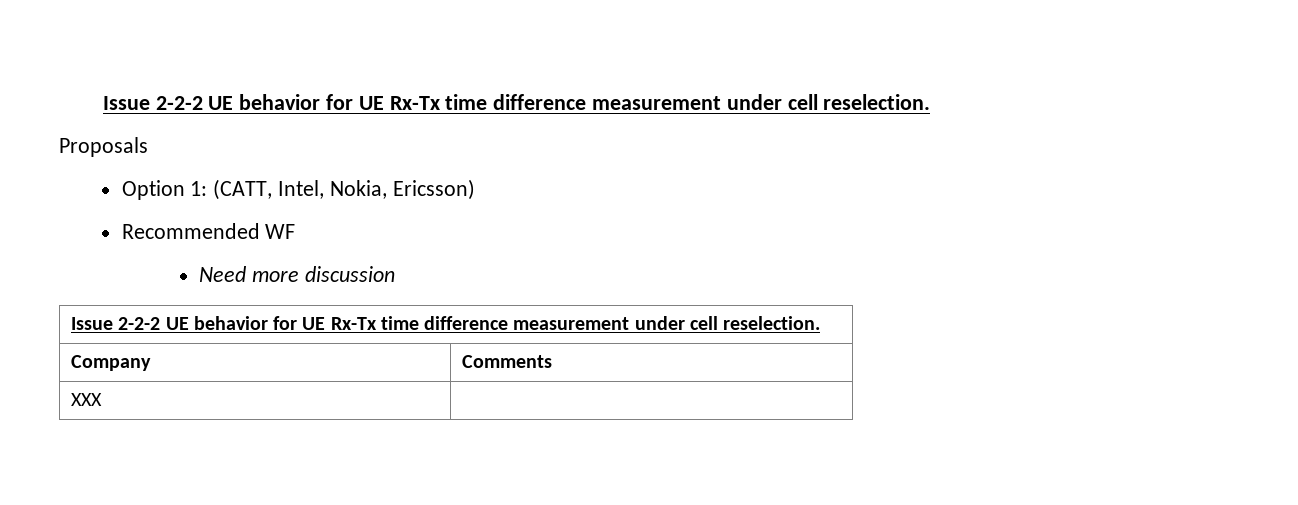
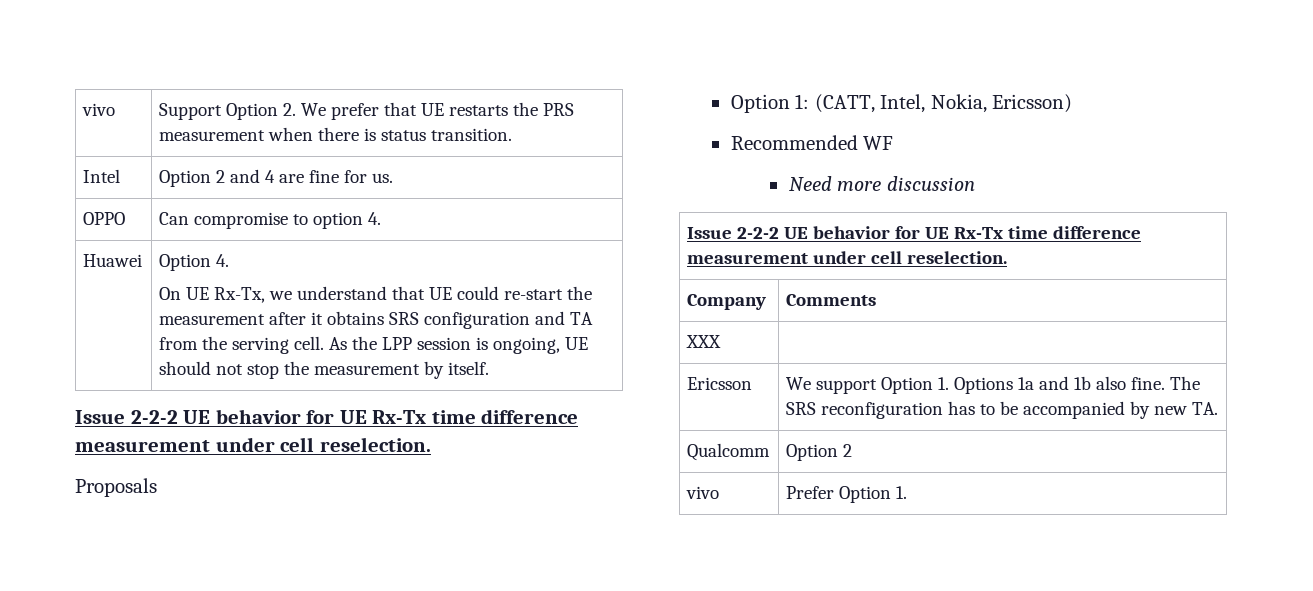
(102, 103) none -> [82,103,116,116] [159,102,575,120] [159,127,513,141] [83,169,121,183] [159,169,394,187] [83,212,126,225] [159,212,382,229] [83,254,143,267] [159,254,230,271] [159,286,593,303] [159,311,594,329] [159,336,589,354] [159,361,490,379] vivo | Support Option 2. We prefer that UE restarts the PRS measurement when there is status transition. // Intel | Option 2 and 4 are fine for us. // OPPO | Can compromise to option 4. // Huawei | Option 4. // On UE Rx-Tx, we understand that UE could re-start the measurement after it obtains SRS configuration and TA from the serving cell. As the LPP session is ongoing, UE should not stop the measurement by itself. //
(103, 399) none -> [687,377,753,390] [786,376,1201,394] [786,401,1219,419] [687,443,771,461] [786,444,853,461] [686,486,720,499] [786,486,908,503] // Ericsson | We support Option 1. Options 1a and 1b also fine. The SRS reconfiguration has to be accompanied by new TA. // Qualcomm | Option 2 // vivo | Prefer Option 1.

